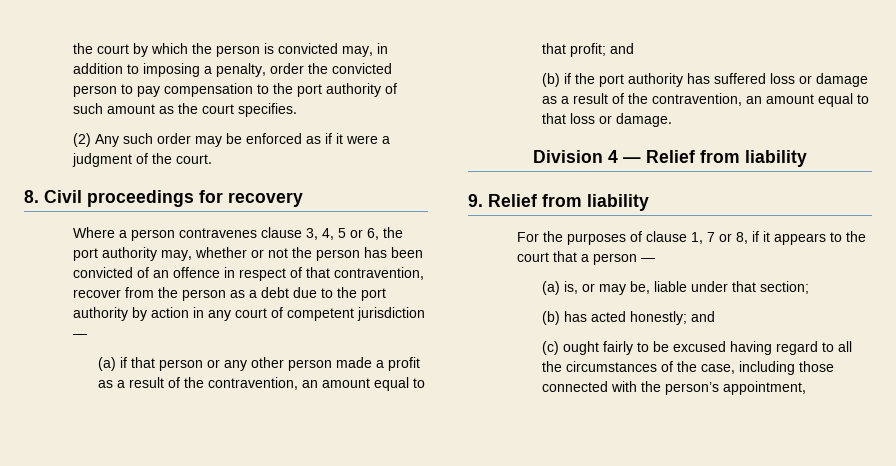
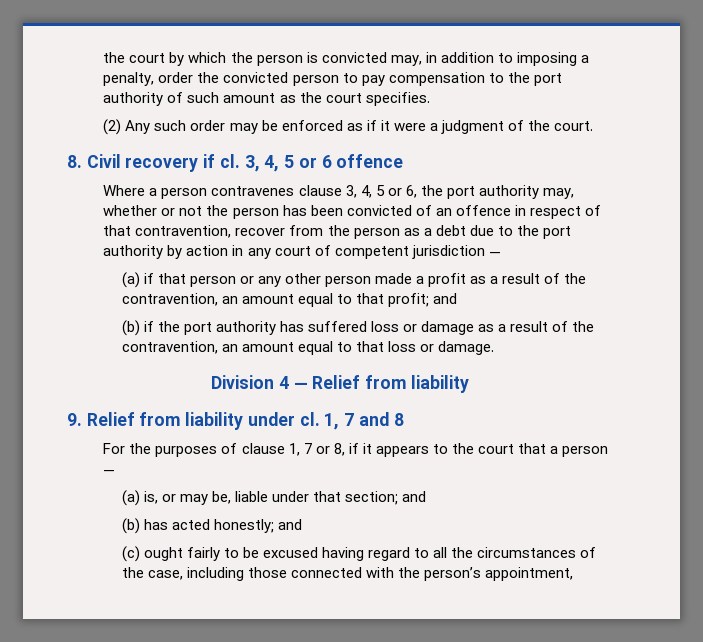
[87,190,223,207] proceedings for -> (121, 161) none
(303, 199) none -> [203,154,404,172] if cl. 3, 4, 5 or 6 offence
(649, 202) none -> [247,412,404,430] under cl. 1, 7 and 8
(809, 287) none -> [401,491,426,502] and

